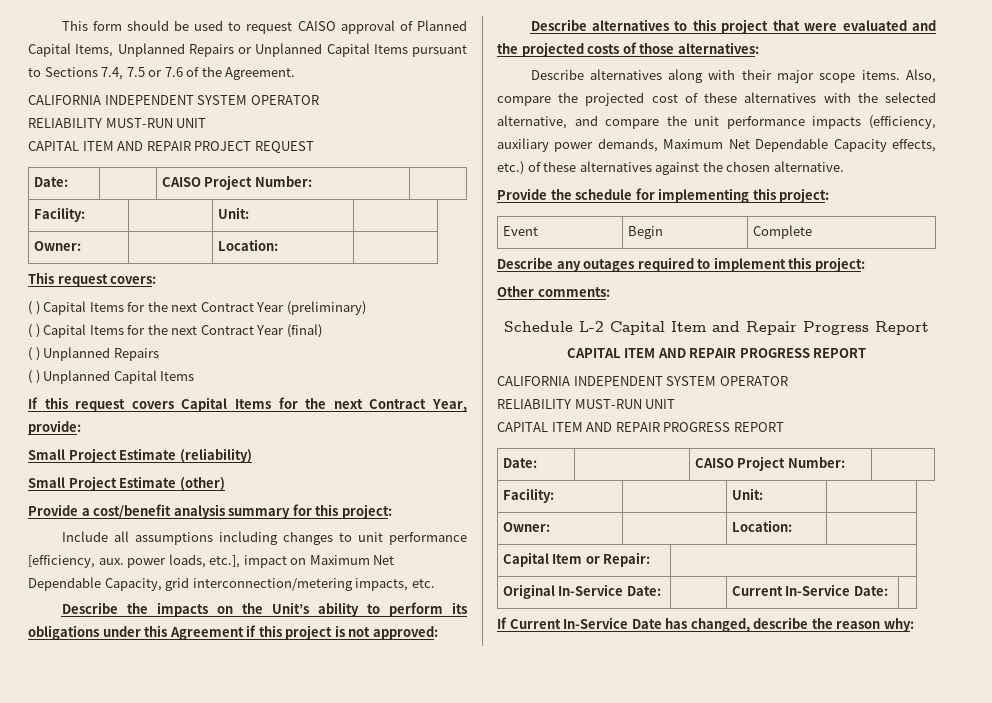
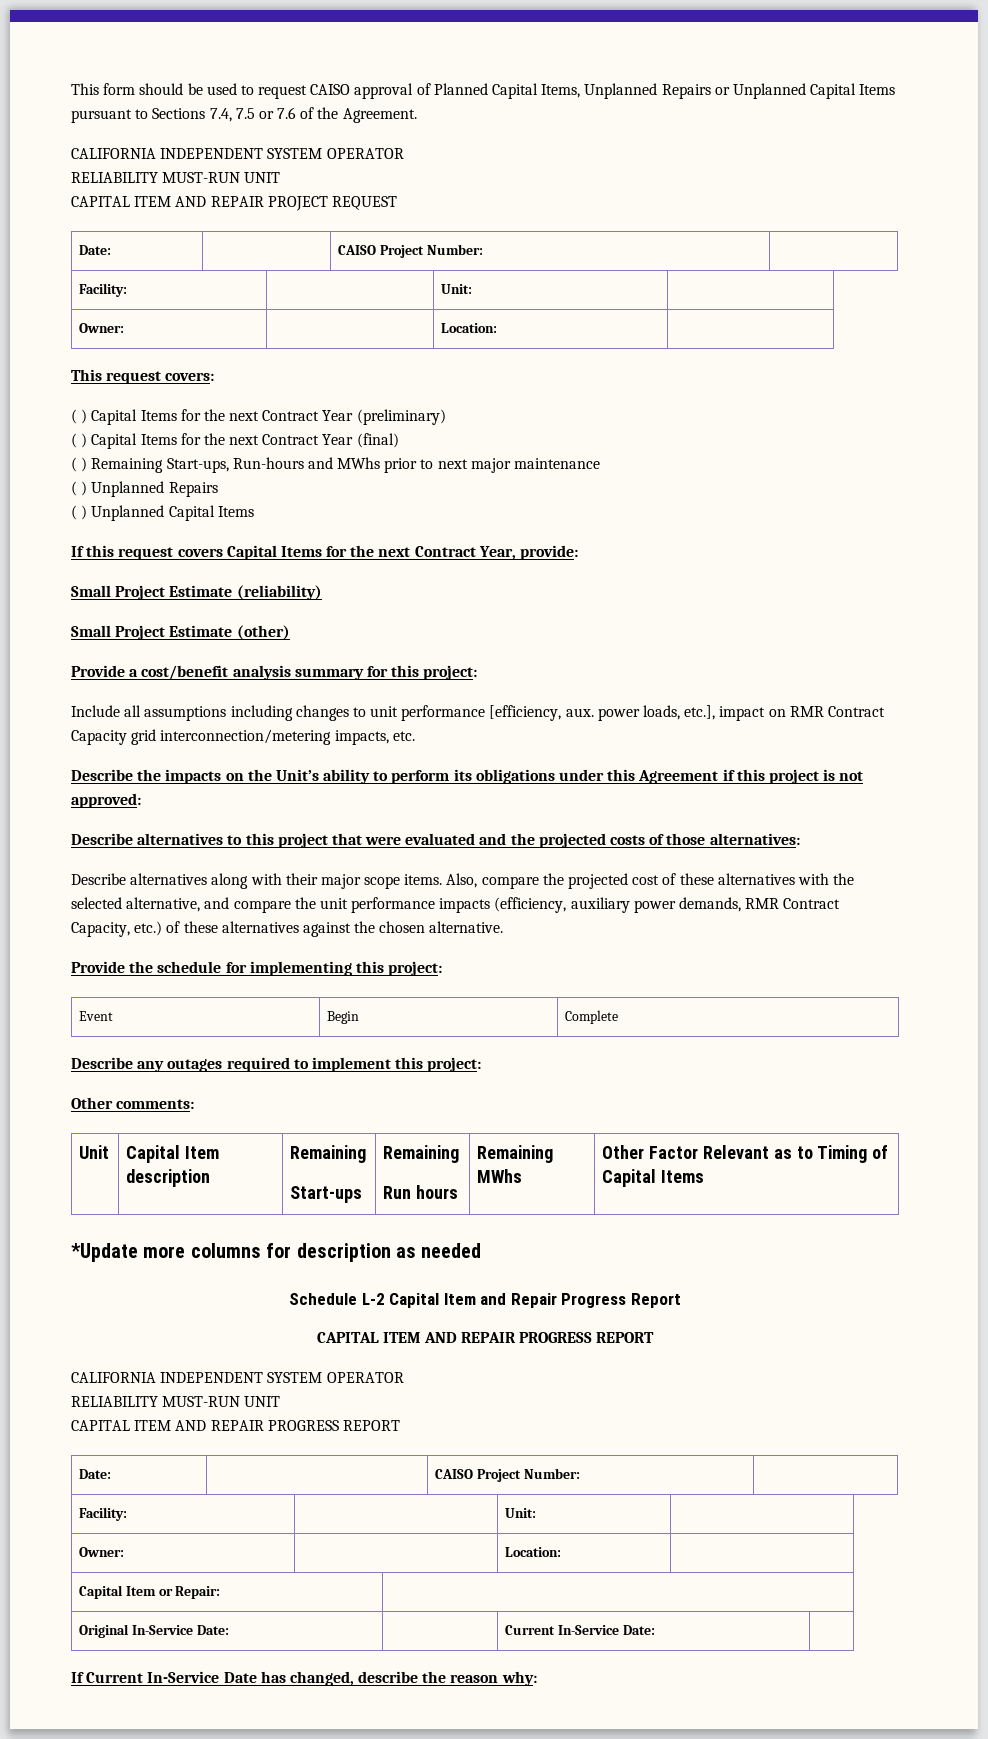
(322, 331) none -> [71,457,601,473] // ( ) Remaining Start-ups, Run-hours and MWhs prior to next major maintenance
[309,555,395,565] [28,577,162,591] Maximum Net Dependable Capacity, -> [789,706,885,717] [71,730,127,745] RMR Contract Capacity
[663,138,936,152] Maximum Net Dependable Capacity effects, -> [745,898,841,909] [71,922,130,937] RMR Contract Capacity,
(610, 292) none -> [79,1145,110,1159] [126,1145,219,1163] [126,1169,211,1187] [290,1145,367,1163] [290,1186,363,1203] [383,1145,460,1163] [383,1185,458,1199] [477,1145,554,1163] [477,1169,523,1183] [602,1145,889,1163] [602,1169,704,1187] [71,1243,482,1262] // Unit | Capital Item description | Remaining // Start-ups | Remaining // Run hours | Remaining MWhs | Other Factor Relevant as to Timing of Capital Items // *Update more columns for description as needed

